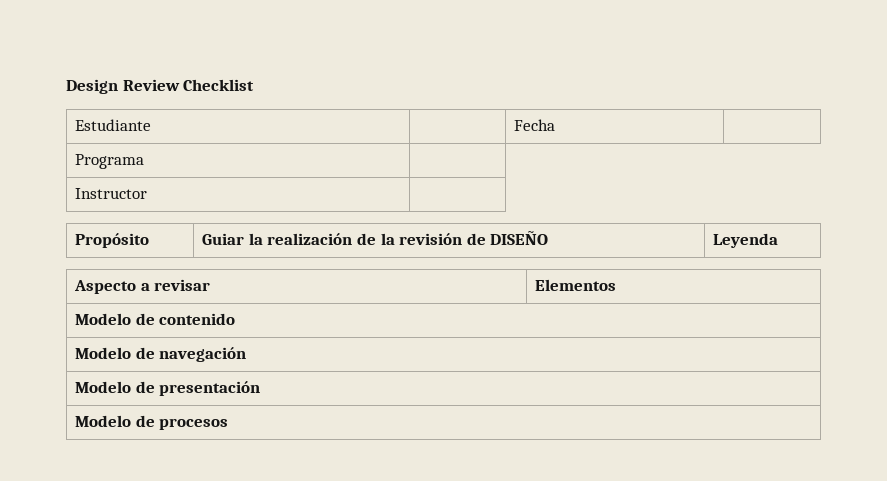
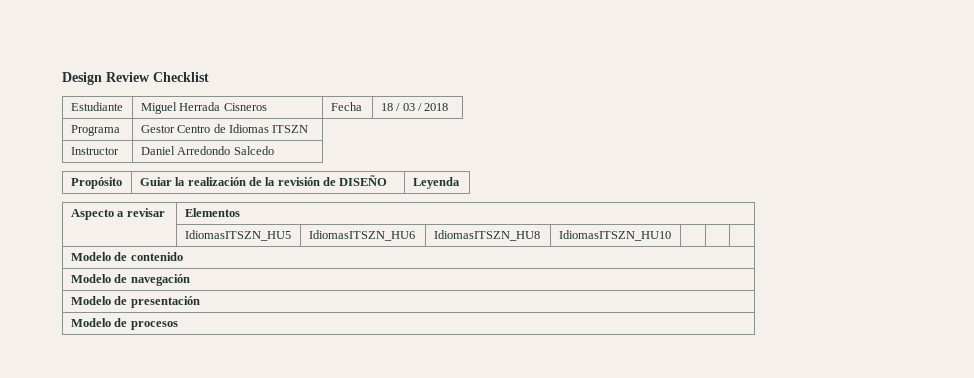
[514,119,556,131] [75,154,145,169] [75,188,148,199] | Fecha | // Programa | // Instructor | -> [140,102,267,114] [330,102,362,111] [380,103,449,111] [70,125,120,136] [140,124,309,133] [70,147,119,155] [140,146,274,155] Miguel Herrada Cisneros | Fecha | 18 / 03 / 2018 // Programa | Gestor Centro de Idiomas ITSZN // Instructor | Daniel Arredondo Salcedo
(617, 285) none -> [184,230,291,241] [308,230,415,241] [433,230,540,241] [558,230,671,241] // | IdiomasITSZN_HU5 | IdiomasITSZN_HU6 | IdiomasITSZN_HU8 | IdiomasITSZN_HU10 | | |

